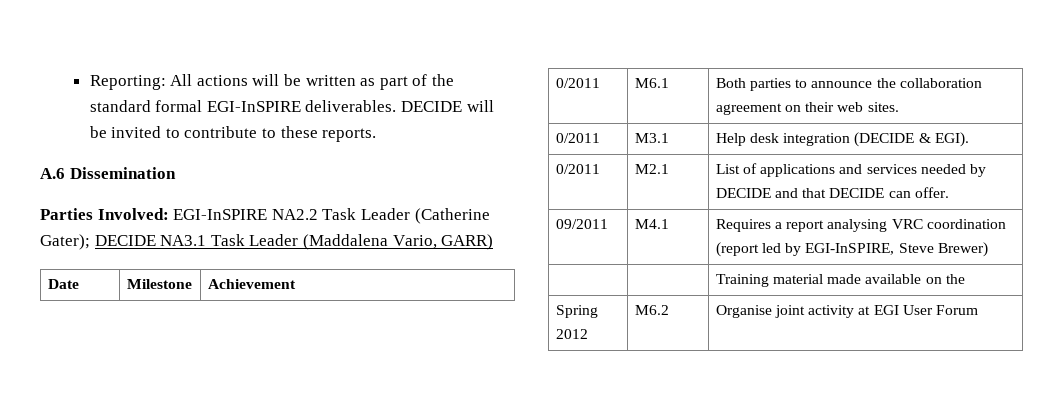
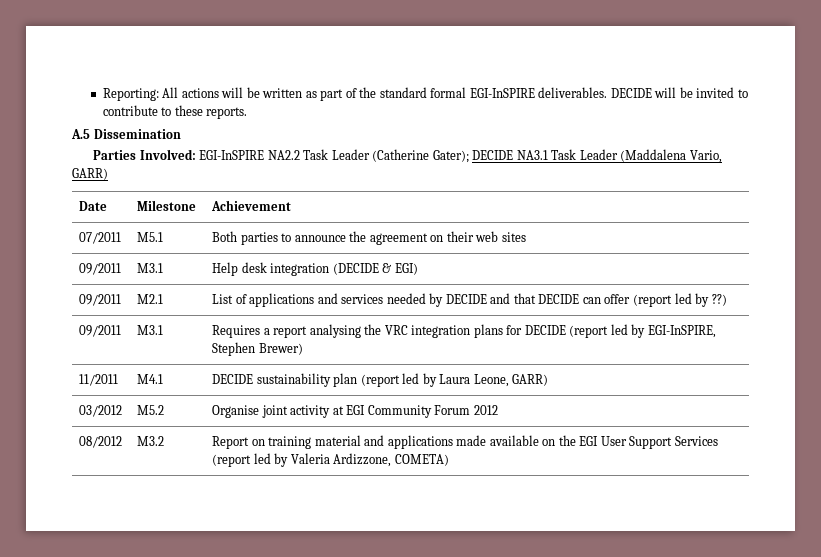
[40,168,65,179] A.6 -> [71,129,90,139] A.5
[555,78,600,88] [634,78,669,88] 0/2011 | M6.1 -> [79,232,122,244] [137,232,164,242] 07/2011 | M5.1
[899,78,982,88] collaboration -> (367, 236) none
[867,102,899,112] [555,133,600,143] sites. // 0/2011 -> [501,232,526,242] [79,263,122,275] sites // 09/2011
[934,132,969,147] [555,164,600,174] EGI). // 0/2011 -> [394,263,418,275] [79,294,122,306] EGI) // 09/2011
[914,187,949,198] [555,219,608,229] [634,219,669,229] offer. // 09/2011 | M4.1 -> [604,293,727,307] [79,325,122,337] [137,325,164,335] offer (report led by ??) // 09/2011 | M3.1
[891,219,1006,229] VRC coordination -> [364,324,566,338] the VRC integration plans for DECIDE
[898,243,934,253] Steve -> [212,342,256,356] Stephen
[715,274,965,287] [555,305,598,318] [555,329,588,339] [634,305,669,315] | | Training material made available on the // Spring 2012 | M6.2 -> [79,374,119,386] [137,374,164,384] [212,373,549,387] [79,405,123,417] [137,405,165,415] 11/2011 | M4.1 | DECIDE sustainability plan (report led by Laura Leone, GARR) // 03/2012 | M5.2
[902,305,978,315] User Forum -> [367,405,498,418] [79,436,123,448] [137,436,165,446] [212,435,718,449] [212,453,449,467] Community Forum 2012 // 08/2012 | M3.2 | Report on training material and applications made available on the EGI User Support Services (report led by Valeria Ardizzone, COMETA)

